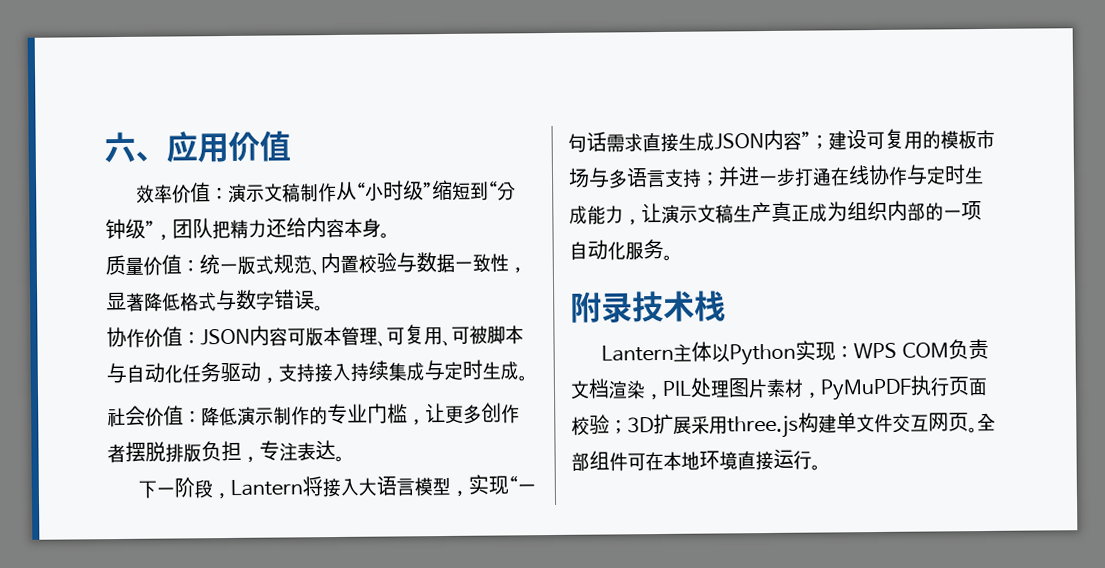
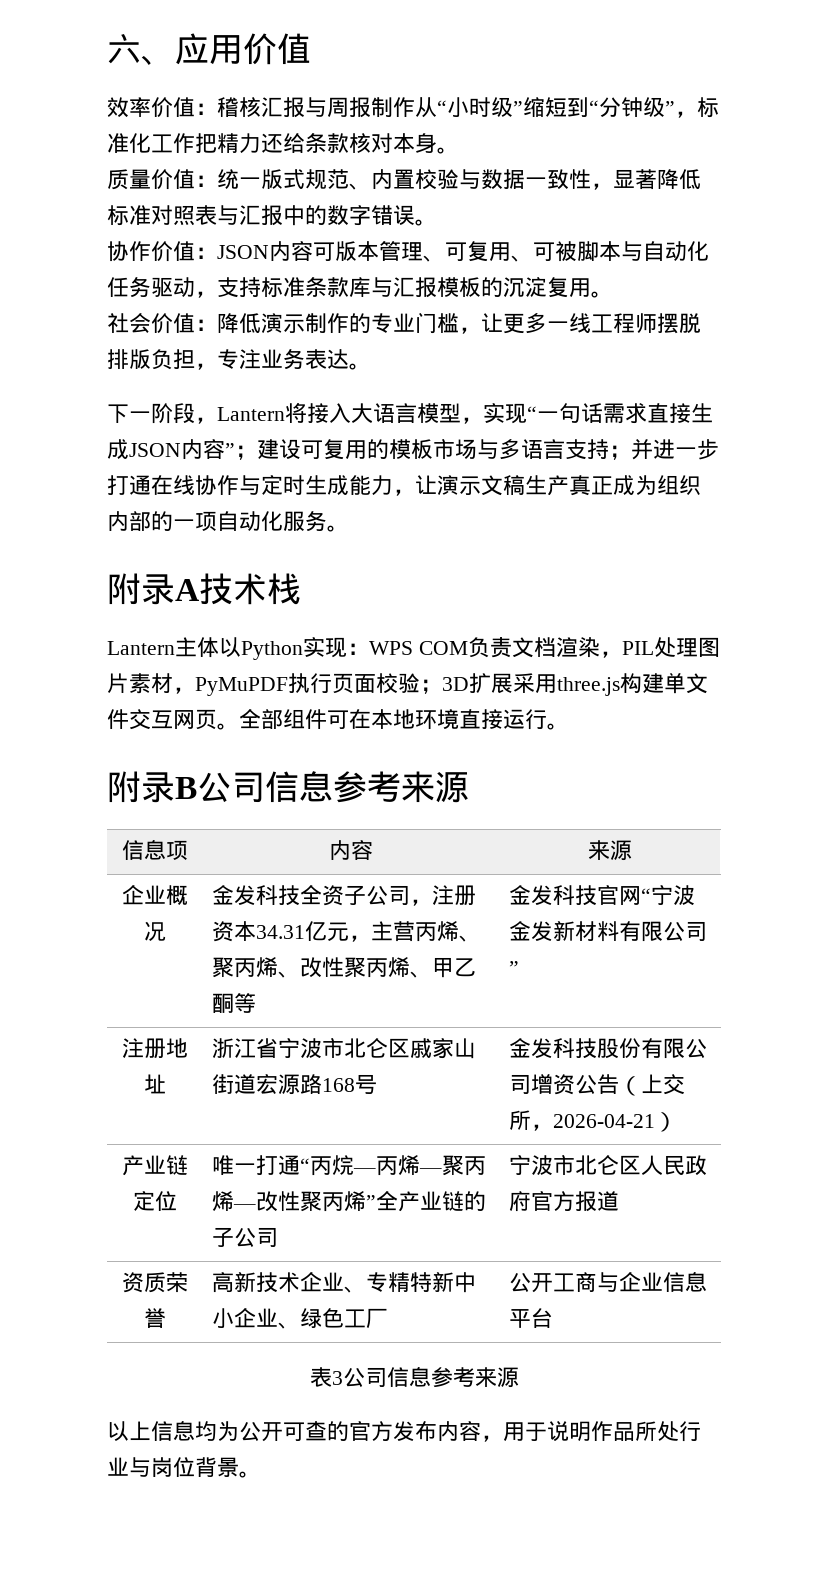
[228,183,302,203] 演示文稿 -> [217,97,371,118] 稽核汇报与周报
[172,218,213,239] 团队 -> [697,97,719,118] [107,133,195,153] 标准化工作
[306,217,345,239] 内容 -> [305,133,393,153] 条款核对
[180,289,237,312] 格式与 -> [107,205,327,226] 标准对照表与汇报中的
[314,359,519,383] 接入持续集成与定时生成 -> [261,277,591,298] 标准条款库与汇报模板的沉淀复用
[481,402,520,424] [107,443,126,464] 创作者 -> [547,313,657,334] 一线工程师
(298, 452) none -> [261,349,305,370] 业务
(633, 308) none -> [175,579,199,601] A
(821, 467) none -> [107,771,469,803] [122,839,188,860] [329,840,373,860] [588,840,632,861] [122,885,188,905] [144,921,166,941] [211,885,476,906] [211,921,481,942] [211,957,476,978] [211,993,256,1013] [508,885,695,906] [508,921,707,942] [508,961,519,975] [122,1038,188,1059] [144,1074,166,1094] [211,1038,476,1059] [211,1074,377,1095] [508,1038,707,1059] [508,1074,685,1096] [508,1110,677,1132] [122,1155,188,1176] [133,1191,177,1211] [211,1155,486,1176] [211,1191,486,1212] [211,1227,278,1247] [508,1155,707,1176] [508,1191,619,1212] [122,1272,188,1293] [144,1308,166,1328] [211,1272,476,1293] [211,1308,388,1329] [508,1271,707,1293] [508,1308,553,1328] [309,1366,519,1388] [107,1420,701,1442] [107,1457,261,1478] // 附录B公司信息参考来源 // 信息项 | 内容 | 来源 // 企业概况 | 金发科技全资子公司，注册资本34.31亿元，主营丙烯、聚丙烯、改性聚丙烯、甲乙酮等 | 金发科技官网“宁波金发新材料有限公司” // 注册地址 | 浙江省宁波市北仑区戚家山街道宏源路168号 | 金发科技股份有限公司增资公告（上交所，2026-04-21） // 产业链定位 | 唯一打通“丙烷—丙烯—聚丙烯—改性聚丙烯”全产业链的子公司 | 宁波市北仑区人民政府官方报道 // 资质荣誉 | 高新技术企业、专精特新中小企业、绿色工厂 | 公开工商与企业信息平台 // 表3公司信息参考来源 // 以上信息均为公开可查的官方发布内容，用于说明作品所处行业与岗位背景。

